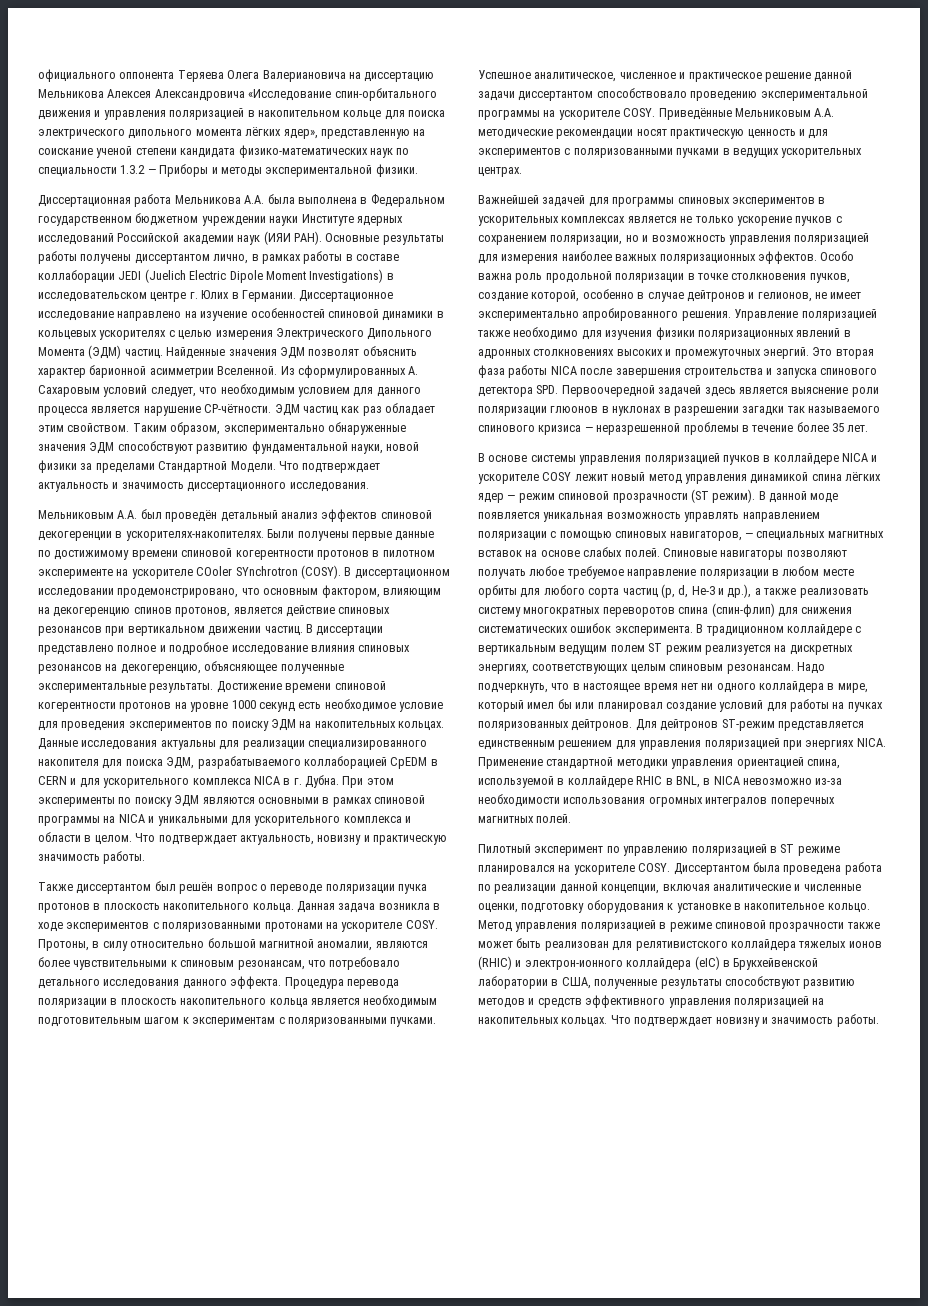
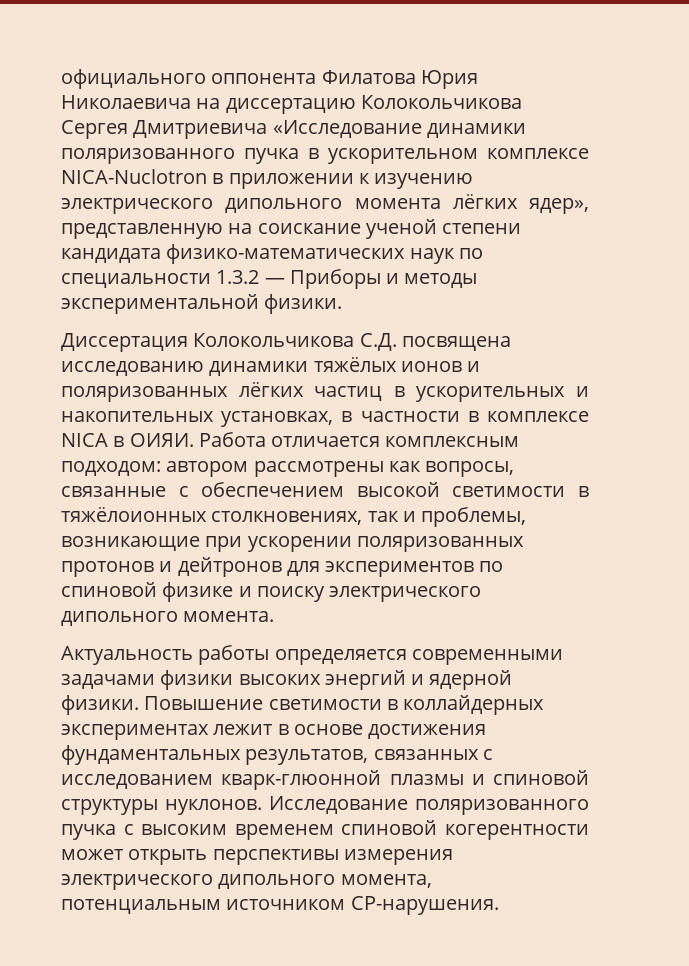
[177,70,435,82] [38,88,437,101] [38,108,445,120] Теряева Олега Валериановича на диссертацию Мельникова Алексея Александровича «Исследование спин-орбитального движения и управления поляризацией в накопительном кольце для поиска -> [321,70,478,89] [61,95,522,114] [61,120,526,139] [61,148,589,164] [61,169,474,189] Филатова Юрия Николаевича на диссертацию Колокольчикова Сергея Дмитриевича «Исследование динамики поляризованного пучка в ускорительном комплексе NICA-Nuclotron в приложении к изучению
[38,194,445,207] [38,213,403,226] [38,231,444,245] [38,251,399,264] [38,269,394,283] [38,290,394,302] [38,308,444,321] [38,328,433,340] [38,345,417,359] [38,365,419,378] [38,384,421,397] [38,403,435,416] [38,422,406,435] [38,441,420,454] [38,460,381,473] [38,482,369,492] [38,509,432,522] [38,529,435,541] [38,548,435,560] [38,565,450,579] [38,585,441,598] [38,605,391,617] [38,624,384,636] [38,642,411,655] [38,661,344,674] [38,681,386,693] [38,699,443,712] [38,719,444,731] [38,738,427,750] [38,756,438,769] [38,775,394,788] [38,795,425,807] [38,814,411,826] [38,832,447,845] [38,851,146,864] [38,881,427,894] [38,901,440,913] [38,920,438,932] [38,938,428,951] [38,957,401,970] [38,976,399,989] [38,995,438,1008] [38,1017,437,1027] [478,70,853,82] [478,88,868,101] [478,108,835,120] [478,129,829,139] [478,148,863,158] [478,167,522,177] [478,195,826,207] [478,216,842,226] [478,233,870,245] [478,251,855,264] [478,271,850,283] [478,289,862,302] [478,308,877,321] [478,327,851,340] [478,347,874,359] [478,365,877,378] [478,385,879,397] [478,406,880,416] [478,422,869,435] [478,453,878,465] [478,472,881,484] [478,489,839,503] [478,512,820,522] [478,531,884,541] [478,547,847,560] [478,566,854,579] [478,584,869,598] [478,603,853,617] [478,623,862,636] [478,643,853,655] [478,662,825,674] [478,681,868,693] [478,699,883,712] [478,719,864,731] [478,738,886,750] [478,757,840,769] [478,776,843,788] [478,794,835,807] [478,814,572,823] [478,844,840,856] [478,862,882,875] [478,882,861,894] [478,900,870,913] [478,920,880,932] [478,938,882,951] [478,956,819,970] [478,976,856,989] [478,995,825,1008] [478,1014,879,1027] Диссертационная работа Мельникова А.А. была выполнена в Федеральном государственном бюджетном учреждении науки Институте ядерных исследований Российской академии наук (ИЯИ РАН). Основные результаты работы получены диссертантом лично, в рамках работы в составе коллаборации JEDI (Juelich Electric Dipole Moment Investigations) в исследовательском центре г. Юлих в Германии. Диссертационное исследование направлено на изучение особенностей спиновой динамики в кольцевых ускорителях с целью измерения Электрического Дипольного Момента (ЭДМ) частиц. Найденные значения ЭДМ позволят объяснить характер барионной асимметрии Вселенной. Из сформулированных А. Сахаровым условий следует, что необходимым условием для данного процесса является нарушение CP-чётности. ЭДМ частиц как раз обладает этим свойством. Таким образом, экспериментально обнаруженные значения ЭДМ способствуют развитию фундаментальной науки, новой физики за пределами Стандартной Модели. Что подтверждает актуальность и значимость диссертационного исследования. // Мельниковым А.А. был проведён детальный анализ эффектов спиновой декогеренции в ускорителях-накопителях. Были получены первые данные по достижимому времени спиновой когерентности протонов в пилотном эксперименте на ускорителе COoler SYnchrotron (COSY). В диссертационном исследовании продемонстрировано, что основным фактором, влияющим на декогеренцию спинов протонов, является действие спиновых резонансов при вертикальном движении частиц. В диссертации представлено полное и подробное исследование влияния спиновых резонансов на декогеренцию, объясняющее полученные экспериментальные результаты. Достижение времени спиновой когерентности протонов на уровне 1000 секунд есть необходимое условие для проведения экспериментов по поиску ЭДМ на накопительных кольцах. Данные исследования актуальны для реализации специализированного накопителя для поиска ЭДМ, разрабатываемого коллаборацией CpEDM в CERN и для ускорительного комплекса NICA в г. Дубна. При этом эксперименты по поиску ЭДМ являются основными в рамках спиновой программы на NICA и уникальными для ускорительного комплекса и области в целом. Что подтверждает актуальность, новизну и практическую значимость работы. // Также диссертантом был решён вопрос о переводе поляризации пучка протонов в плоскость накопительного кольца. Данная задача возникла в ходе экспериментов с поляризованными протонами на ускорителе COSY. Протоны, в силу относительно большой магнитной аномалии, являются более чувствительными к спиновым резонансам, что потребовало детального исследования данного эффекта. Процедура перевода поляризации в плоскость накопительного кольца является необходимым подготовительным шагом к экспериментам с поляризованными пучками. Успешное аналитическое, численное и практическое решение данной задачи диссертантом способствовало проведению экспериментальной программы на ускорителе COSY. Приведённые Мельниковым А.А. методические рекомендации носят практическую ценность и для экспериментов с поляризованными пучками в ведущих ускорительных центрах. // Важнейшей задачей для программы спиновых экспериментов в ускорительных комплексах является не только ускорение пучков с сохранением поляризации, но и возможность управления поляризацией для измерения наиболее важных поляризационных эффектов. Особо важна роль продольной поляризации в точке столкновения пучков, создание которой, особенно в случае дейтронов и гелионов, не имеет экспериментально апробированного решения. Управление поляризацией также необходимо для изучения физики поляризационных явлений в адронных столкновениях высоких и промежуточных энергий. Это вторая фаза работы NICA после завершения строительства и запуска спинового детектора SPD. Первоочередной задачей здесь является выяснение роли поляризации глюонов в нуклонах в разрешении загадки так называемого спинового кризиса — неразрешенной проблемы в течение более 35 лет. // В основе системы управления поляризацией пучков в коллайдере NICA и ускорителе COSY лежит новый метод управления динамикой спина лёгких ядер — режим спиновой прозрачности (ST режим). В данной моде появляется уникальная возможность управлять направлением поляризации с помощью спиновых навигаторов, — специальных магнитных вставок на основе слабых полей. Спиновые навигаторы позволяют получать любое требуемое направление поляризации в любом месте орбиты для любого сорта частиц (p, d, He-3 и др.), а также реализовать систему многократных переворотов спина (спин-флип) для снижения систематических ошибок эксперимента. В традиционном коллайдере с вертикальным ведущим полем ST режим реализуется на дискретных энергиях, соответствующих целым спиновым резонансам. Надо подчеркнуть, что в настоящее время нет ни одного коллайдера в мире, который имел бы или планировал создание условий для работы на пучках поляризованных дейтронов. Для дейтронов ST-режим представляется единственным решением для управления поляризацией при энергиях NICA. Применение стандартной методики управления ориентацией спина, используемой в коллайдере RHIC в BNL, в NICA невозможно из-за необходимости использования огромных интегралов поперечных магнитных полей. // Пилотный эксперимент по управлению поляризацией в ST режиме планировался на ускорителе COSY. Диссертантом была проведена работа по реализации данной концепции, включая аналитические и численные оценки, подготовку оборудования к установке в накопительное кольцо. Метод управления поляризацией в режиме спиновой прозрачности также может быть реализован для релятивистского коллайдера тяжелых ионов (RHIC) и электрон-ионного коллайдера (eIC) в Брукхейвенской лаборатории в США, полученные результаты способствуют развитию методов и средств эффективного управления поляризацией на накопительных кольцах. Что подтверждает новизну и значимость работы. -> [61,333,511,352] [61,357,481,376] [61,382,589,402] [61,411,589,427] [61,432,520,447] [61,461,515,477] [61,482,590,497] [61,507,527,527] [61,536,524,552] [61,557,504,577] [61,582,482,602] [61,611,275,626] [61,645,563,665] [61,670,513,690] [61,695,545,715] [61,724,487,740] [61,745,493,765] [61,770,589,790] [61,796,589,815] [61,820,589,840] [61,849,453,865] [61,874,432,890] [61,896,499,915] Диссертация Колокольчикова С.Д. посвящена исследованию динамики тяжёлых ионов и поляризованных лёгких частиц в ускорительных и накопительных установках, в частности в комплексе NICA в ОИЯИ. Работа отличается комплексным подходом: автором рассмотрены как вопросы, связанные с обеспечением высокой светимости в тяжёлоионных столкновениях, так и проблемы, возникающие при ускорении поляризованных протонов и дейтронов для экспериментов по спиновой физике и поиску электрического дипольного момента. // Актуальность работы определяется современными задачами физики высоких энергий и ядерной физики. Повышение светимости в коллайдерных экспериментах лежит в основе достижения фундаментальных результатов, связанных с исследованием кварк-глюонной плазмы и спиновой структуры нуклонов. Исследование поляризованного пучка с высоким временем спиновой когерентности может открыть перспективы измерения электрического дипольного момента, потенциальным источником CP-нарушения.

